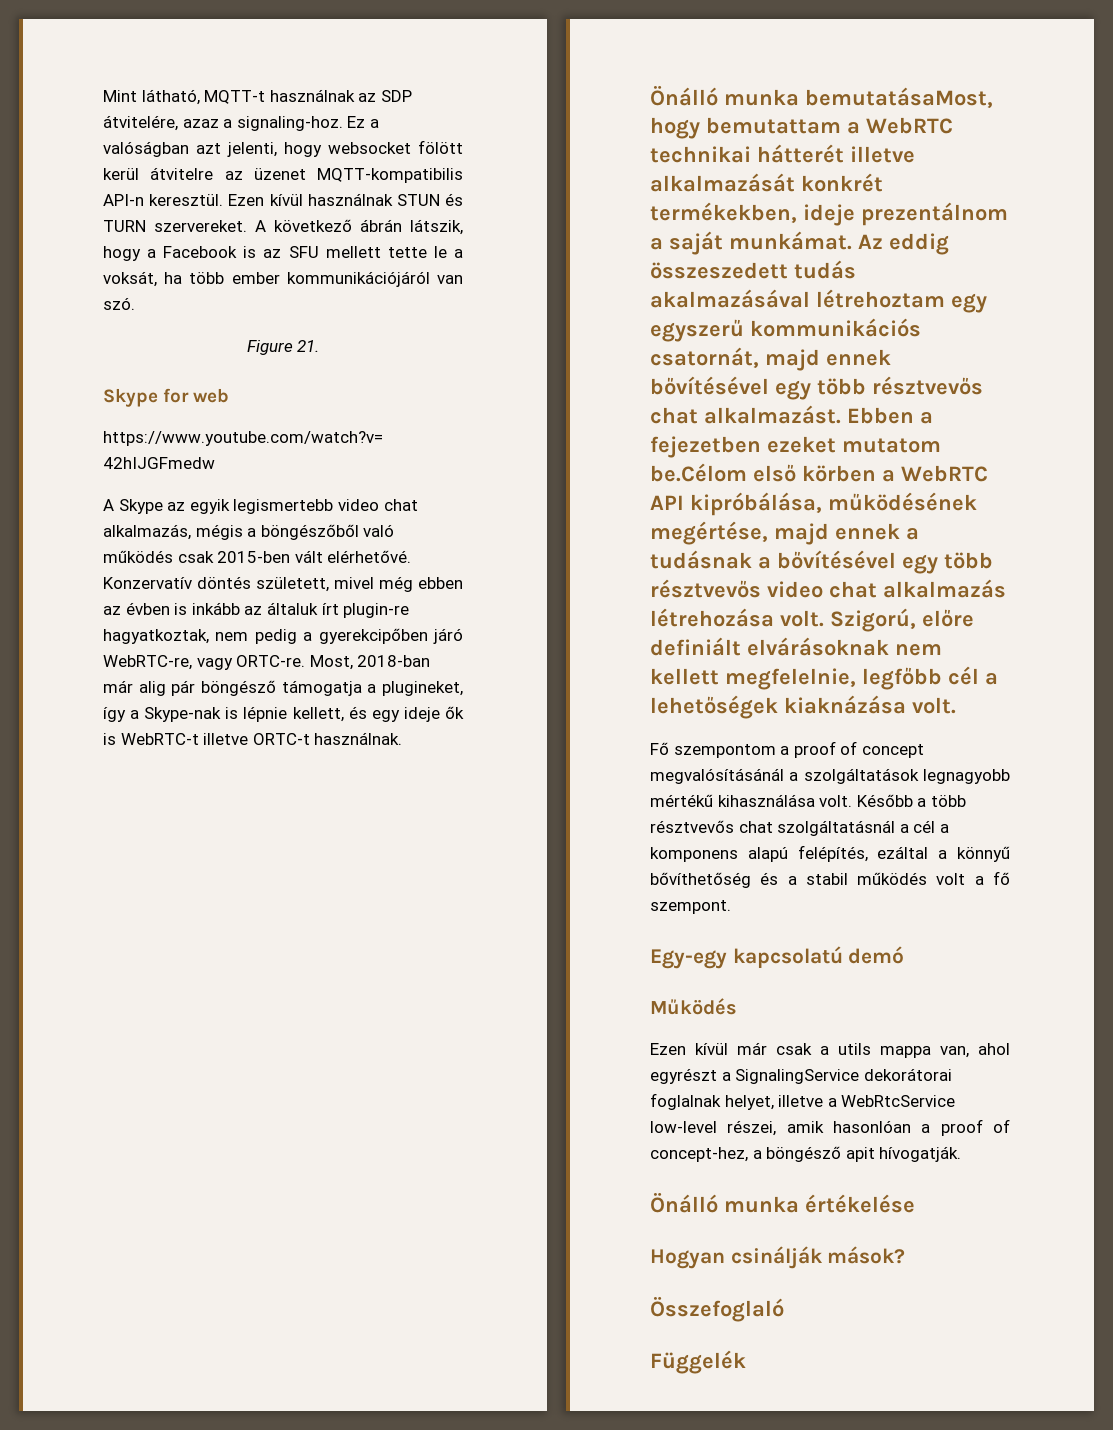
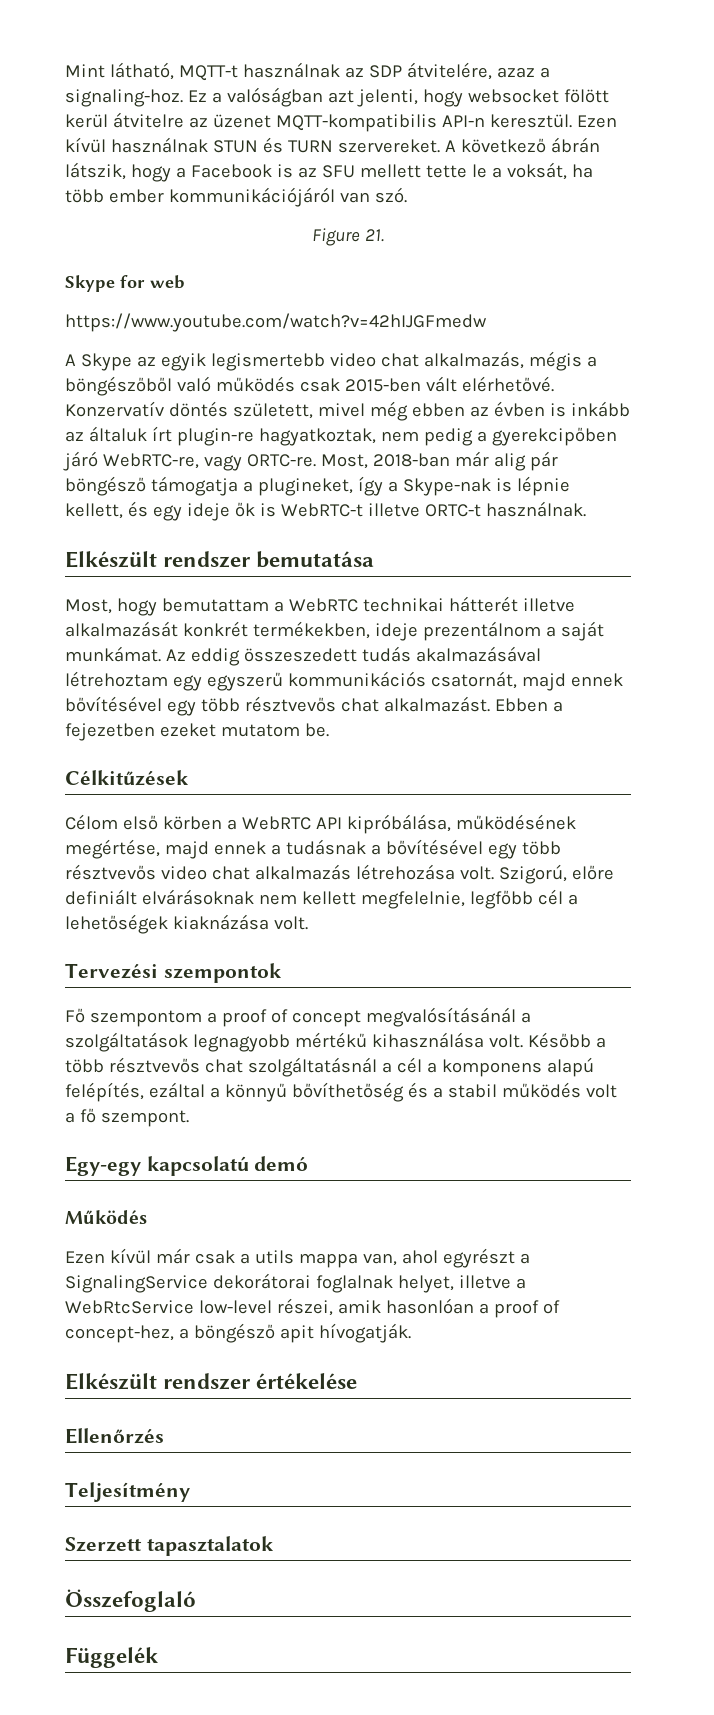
[650,85,993,108] Önálló munka bemutatásaMost, -> [65,551,375,568] [65,599,112,614] Elkészült rendszer bemutatása // Most,
[650,463,747,482] be.Célom -> [304,723,329,737] [65,770,189,786] [65,814,118,830] be. // Célkitűzések // Célom
(956, 705) none -> [65,963,282,983] // Tervezési szempontok
[650,1192,799,1213] Önálló munka -> [65,1373,252,1390] Elkészült rendszer
[650,1246,906,1269] Hogyan csinálják mások? -> [65,1428,164,1444] [65,1482,190,1502] [65,1536,274,1556] Ellenőrzés // Teljesítmény // Szerzett tapasztalatok

